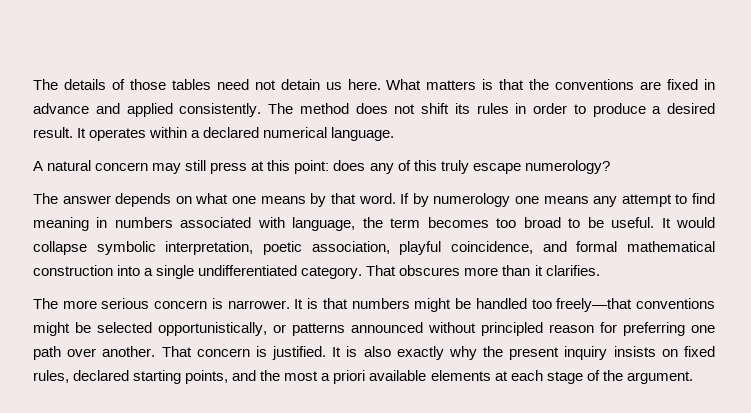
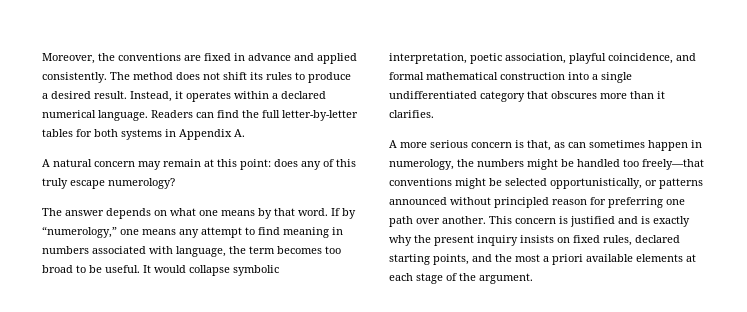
[33,79,525,90] The details of those tables need not detain us here. What matters is that -> [42,53,95,64] Moreover,
[515,103,567,114] in order -> (292, 76) none
[77,128,87,138] It -> [130,91,183,102] Instead, it
(395, 134) none -> [151,110,358,121] [42,129,245,140] Readers can find the full letter-by-letter tables for both systems in Appendix A.
[185,160,248,174] still press -> [163,159,201,167] remain
[433,193,511,207] numerology -> [42,226,117,238] “numerology,”
[301,265,397,279] category. That -> [480,91,548,102] category that
[33,298,58,309] The -> [389,140,397,148] A
[227,298,348,309] narrower. It is that -> [527,140,702,151] [389,159,474,170] that, as can sometimes happen in numerology, the
[161,346,391,360] That concern is justified. It is also -> [489,216,650,227] This concern is justified and is

